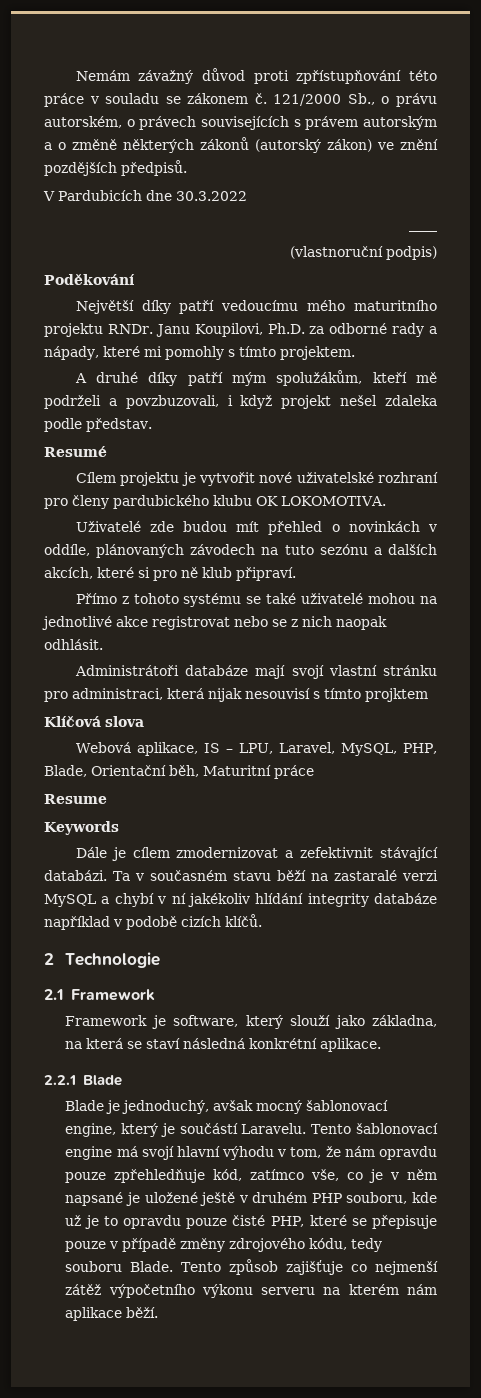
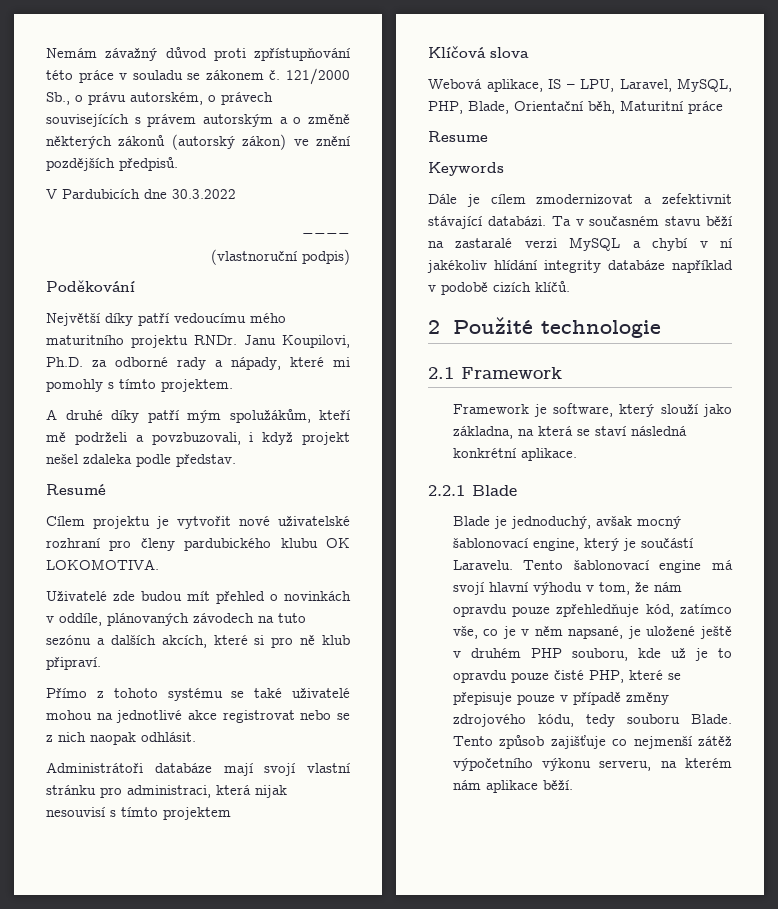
[365,688,428,702] projktem -> [163,807,231,820] projektem
[65,952,161,968] Technologie -> [452,317,661,338] Použité technologie
[65,1192,124,1206] napsané -> [568,626,624,639] napsané,
[261,1287,316,1295] serveru -> [599,760,652,771] serveru,

